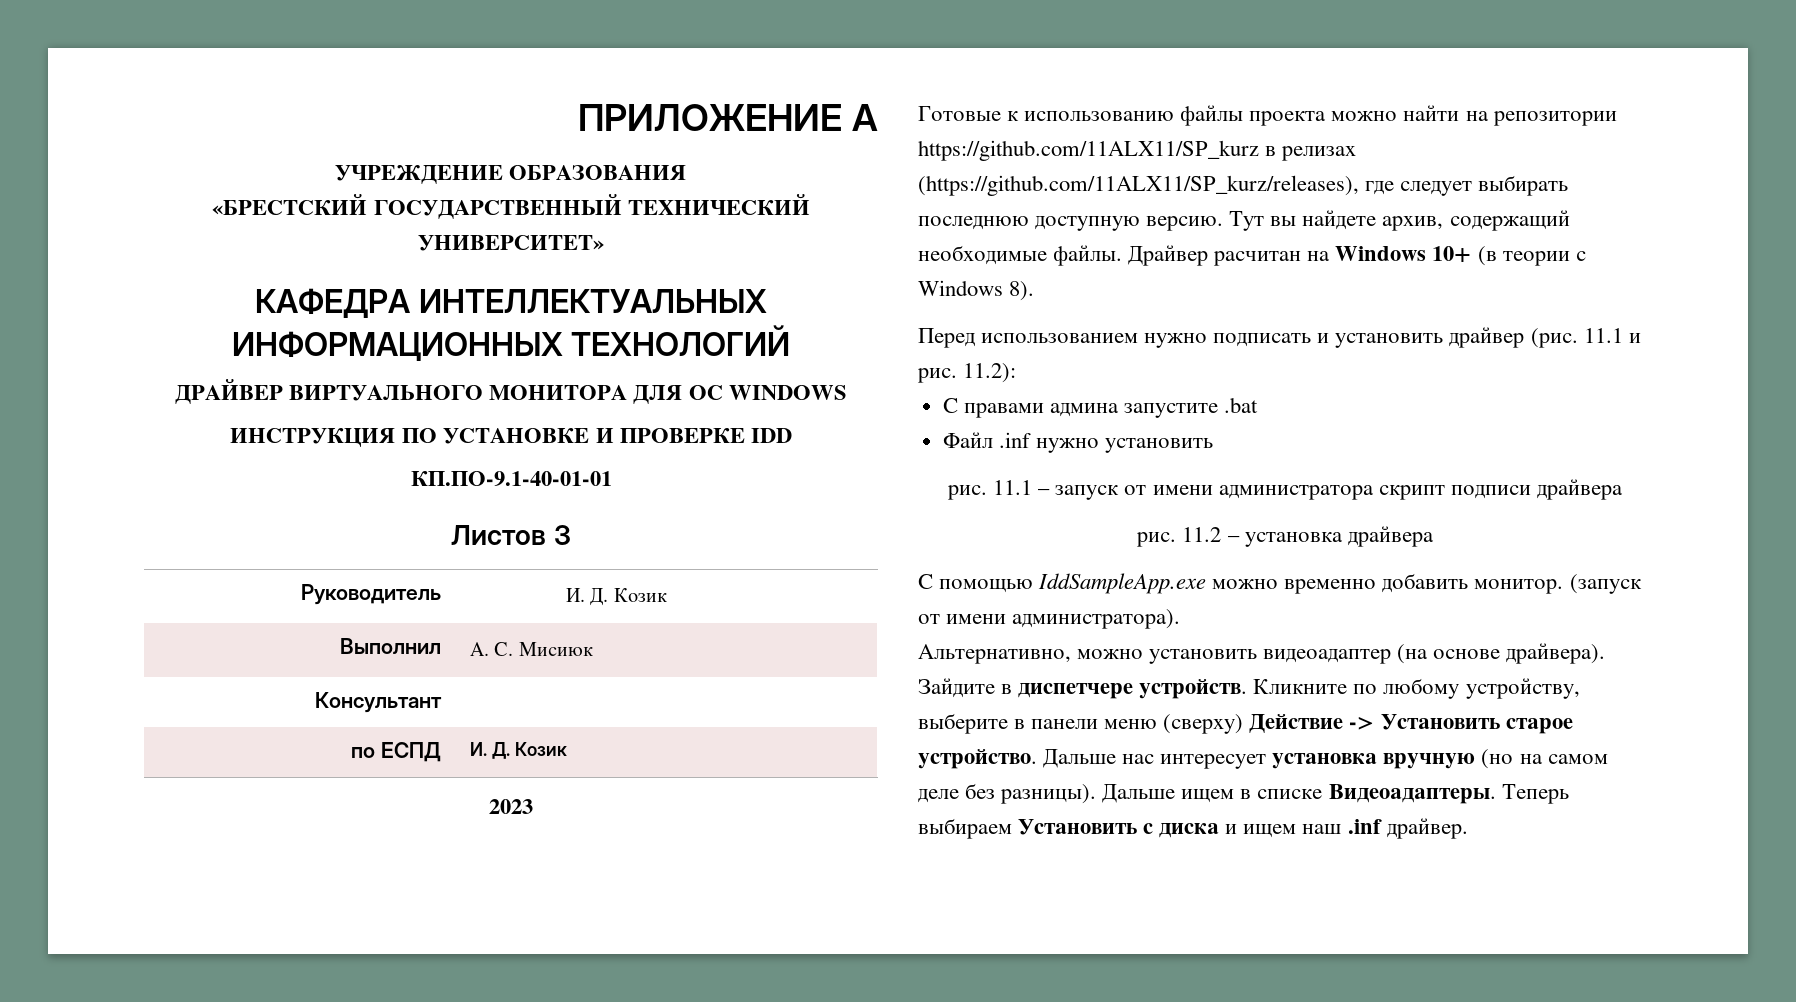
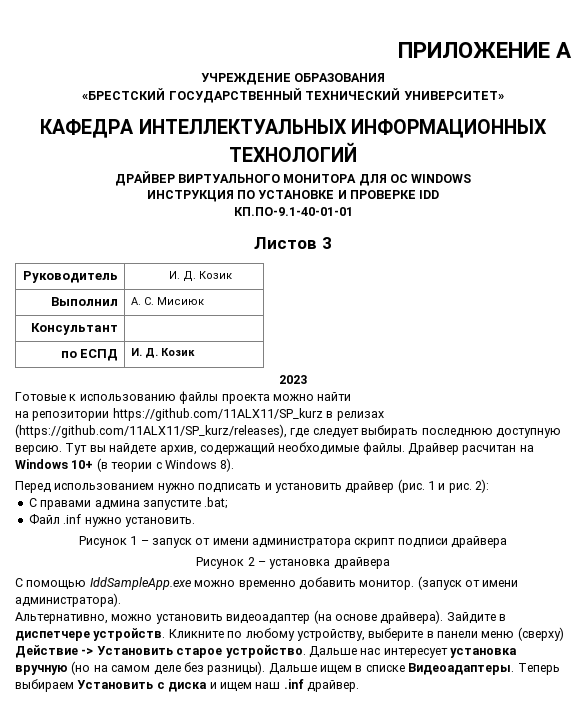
(1460, 113) none -> (352, 396) //
[1583,328,1623,343] 11.1 -> [428,481,435,490] 1
[963,363,1017,383] 11.2): -> [475,479,490,493] 2):
[1224,397,1259,413] .bat -> [204,497,229,509] .bat;
[1104,438,1213,453] [947,480,1033,500] установить // рис. 11.1 -> [124,517,195,527] [78,536,138,548] установить. // Рисунок 1
[1136,527,1222,547] рис. 11.2 -> [196,557,255,569] Рисунок 2

